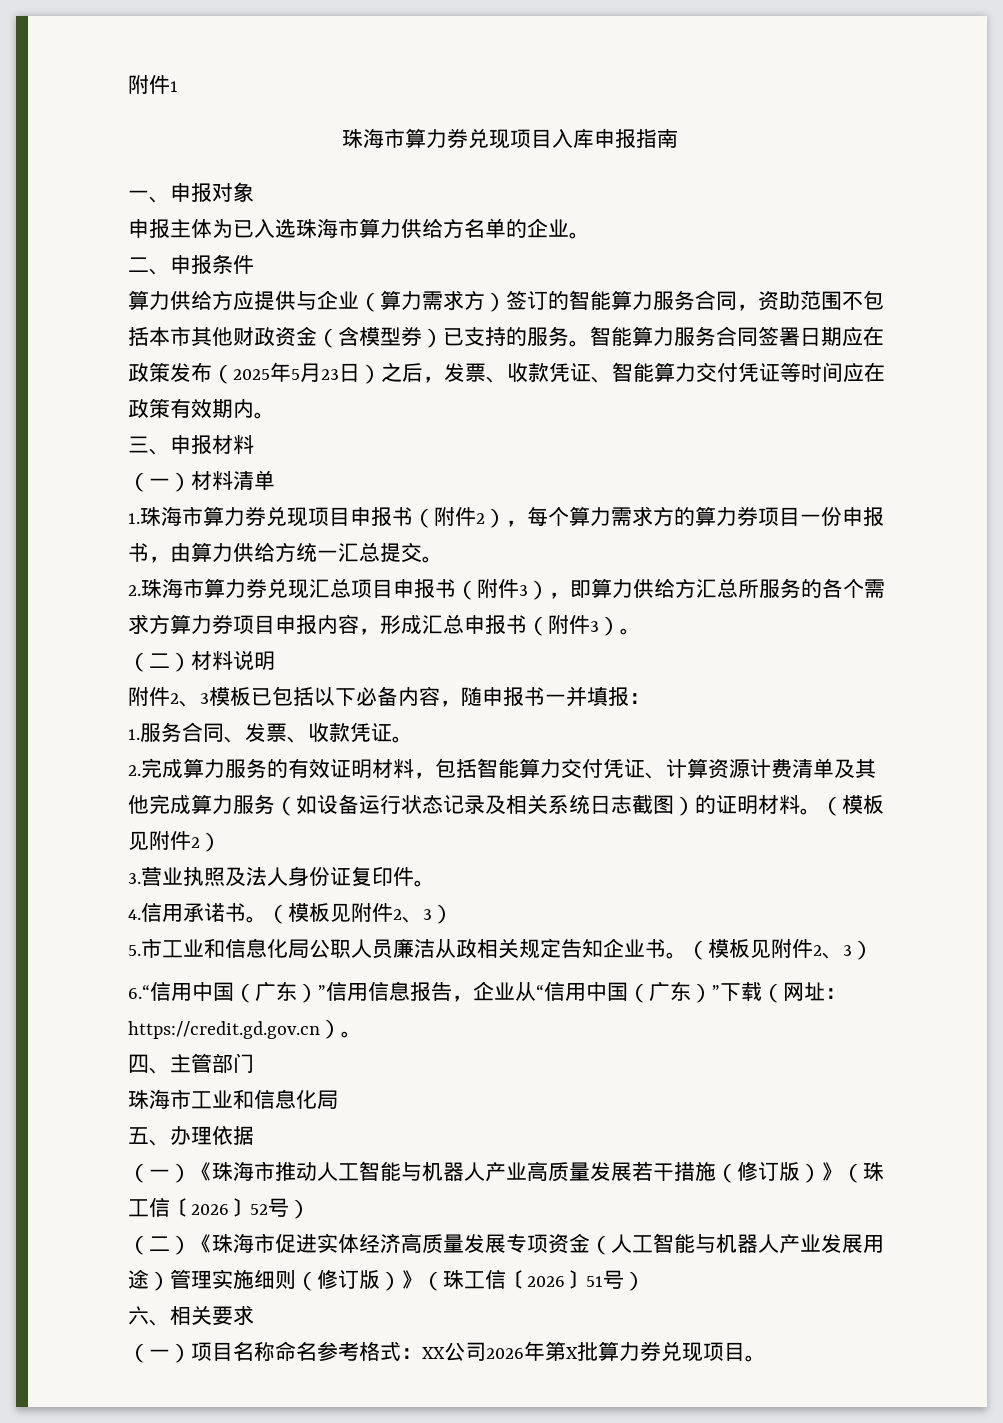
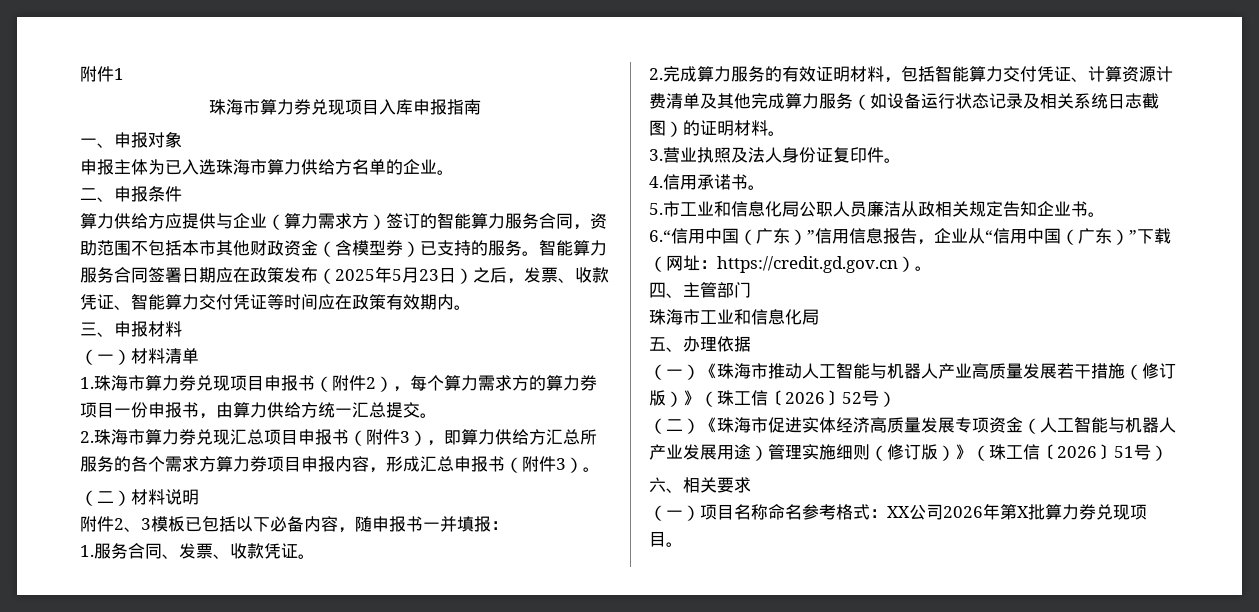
[821,795,884,816] [128,830,221,852] （模板见附件2） -> (785, 133) none
[267,902,453,924] （模板见附件2、3） -> (765, 187) none
[687,938,873,960] （模板见附件2、3） -> (1105, 214) none

